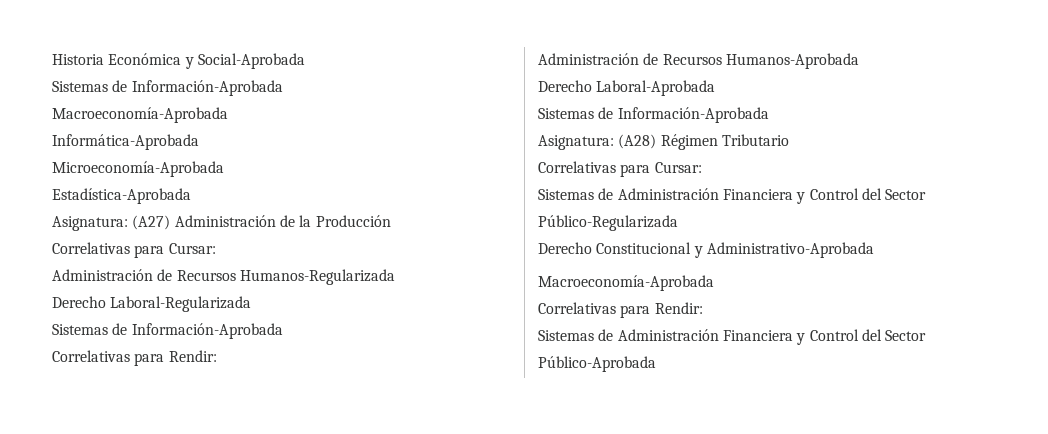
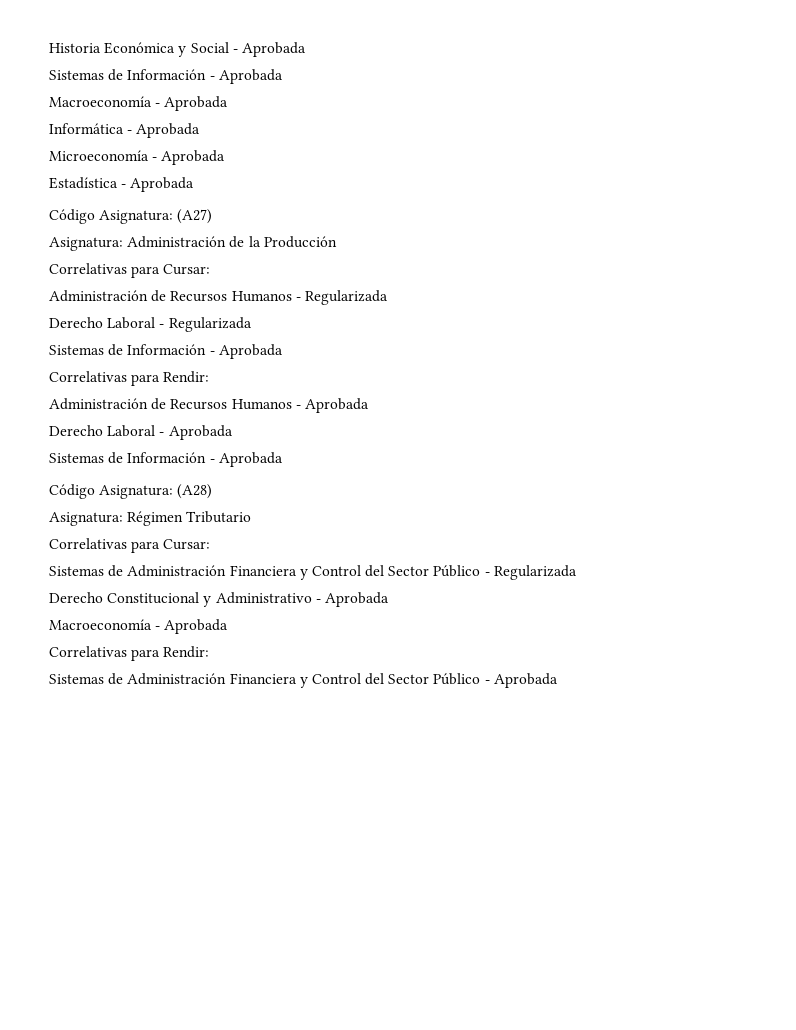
[197,53,305,69] [52,80,283,96] [52,107,228,123] [52,134,199,150] [52,161,224,177] [52,188,191,204] [52,215,171,231] Social-Aprobada // Sistemas de Información-Aprobada // Macroeconomía-Aprobada // Informática-Aprobada // Microeconomía-Aprobada // Estadística-Aprobada // Asignatura: (A27) -> [190,42,306,57] [49,69,283,84] [49,96,229,111] [49,123,201,138] [49,150,226,165] [49,177,195,192] [49,209,213,224] [49,237,123,251] Social - Aprobada // Sistemas de Información - Aprobada // Macroeconomía - Aprobada // Informática - Aprobada // Microeconomía - Aprobada // Estadística - Aprobada // Código Asignatura: (A27) // Asignatura:
[239,269,395,285] [52,296,252,312] [52,323,283,339] Humanos-Regularizada // Derecho Laboral-Regularizada // Sistemas de Información-Aprobada -> [231,290,388,305] [49,317,252,332] [49,344,283,359] Humanos - Regularizada // Derecho Laboral - Regularizada // Sistemas de Información - Aprobada
[725,53,859,69] [538,80,716,96] [538,107,769,123] [538,134,657,150] Humanos-Aprobada // Derecho Laboral-Aprobada // Sistemas de Información-Aprobada // Asignatura: (A28) -> [231,398,369,413] [49,425,233,440] [49,452,283,467] [49,484,213,499] [49,512,123,526] Humanos - Aprobada // Derecho Laboral - Aprobada // Sistemas de Información - Aprobada // Código Asignatura: (A28) // Asignatura:
[538,215,678,231] Público-Regularizada -> [433,565,577,580] Público - Regularizada
[706,242,874,258] [538,275,714,291] Administrativo-Aprobada // Macroeconomía-Aprobada -> [215,592,389,607] [49,619,229,634] Administrativo - Aprobada // Macroeconomía - Aprobada
[538,356,656,372] Público-Aprobada -> [433,673,558,688] Público - Aprobada

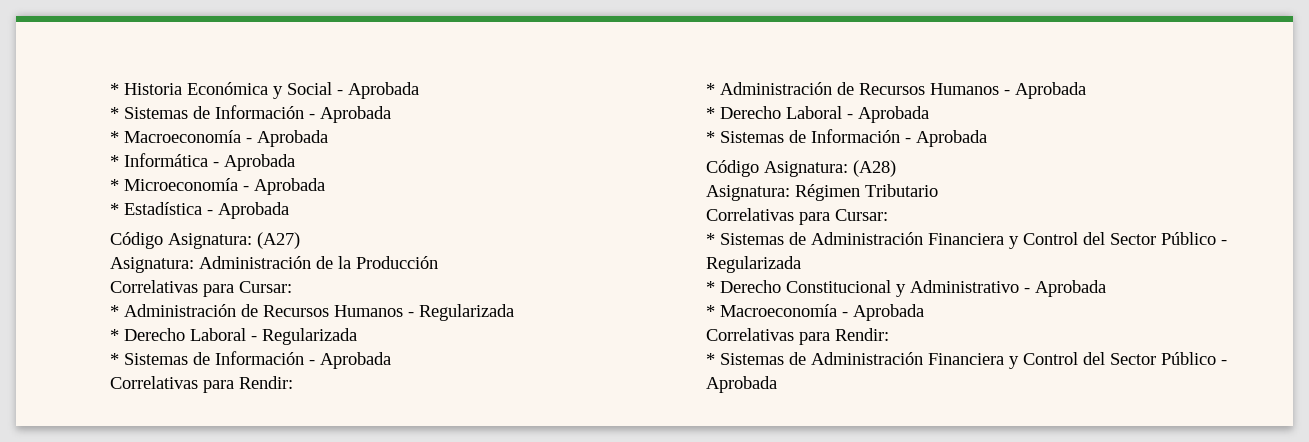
(49, 48) none -> [110,83,119,95] *
[49,69,283,84] [49,96,229,111] Sistemas de Información - Aprobada // Macroeconomía - Aprobada // -> [110,105,391,123] [110,130,328,147] [110,155,119,167] * Sistemas de Información - Aprobada // * Macroeconomía - Aprobada // *
(201, 130) none -> [110,179,119,191] *
(226, 157) none -> [110,203,119,215] *
(211, 269) none -> [110,305,119,317] *
(388, 297) none -> [110,329,119,341] *
(252, 324) none -> [110,353,119,365] *
(210, 377) none -> [706,83,715,95] *
(369, 405) none -> [706,107,715,119] *
(233, 432) none -> [706,131,715,143] *
(211, 544) none -> [706,233,715,245] *
(577, 572) none -> [706,281,715,293] *
(389, 599) none -> [706,305,715,317] *
(210, 652) none -> [706,353,715,365] *

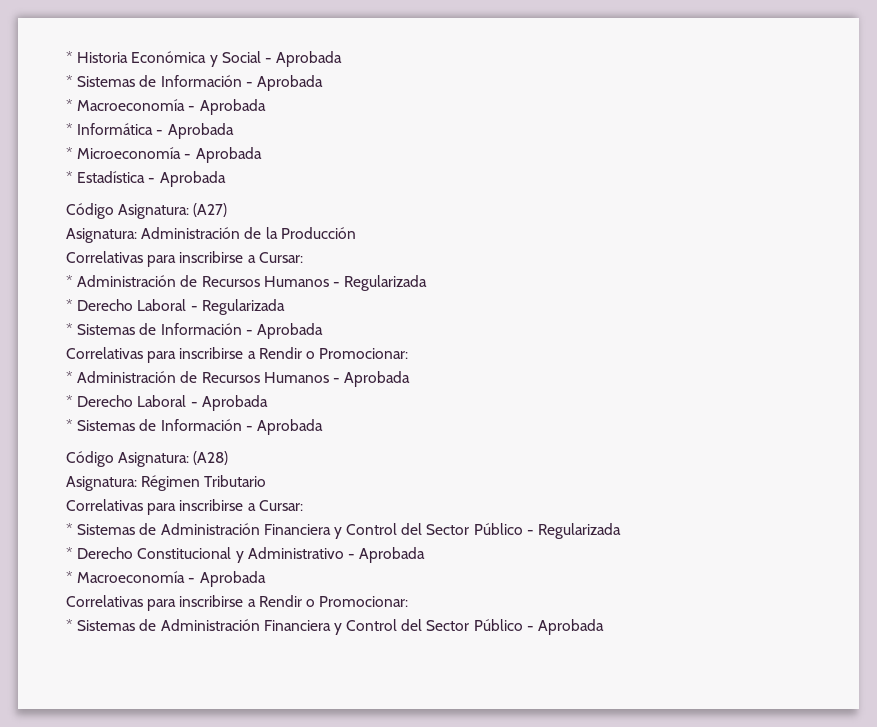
(234, 290) none -> [179,251,256,263] inscribirse a
[239,376,293,389] Rendir: -> [179,347,409,359] inscribirse a Rendir o Promocionar:
(830, 218) none -> [179,499,256,511] inscribirse a
[835,328,889,341] Rendir: -> [179,595,409,607] inscribirse a Rendir o Promocionar:

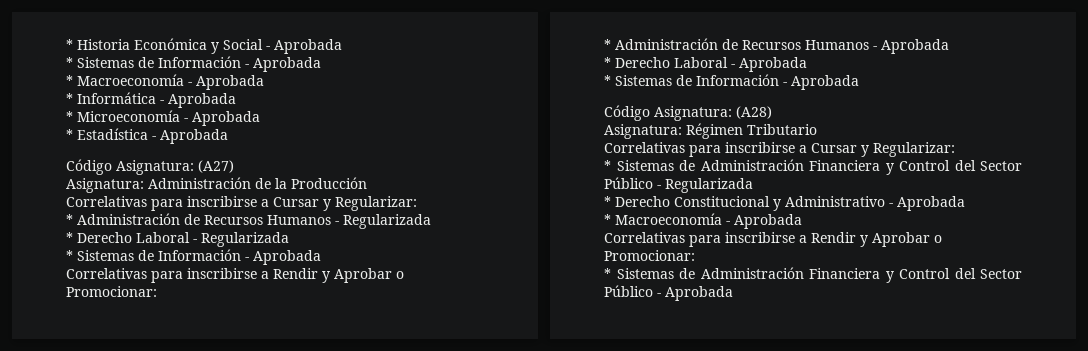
[258,252,303,263] Cursar: -> [273,196,417,211] Cursar y Regularizar:
(302, 353) none -> [322,268,392,283] y Aprobar
[258,500,303,511] Cursar: -> [811,142,955,157] Cursar y Regularizar:
(302, 601) none -> [860,232,930,247] y Aprobar

